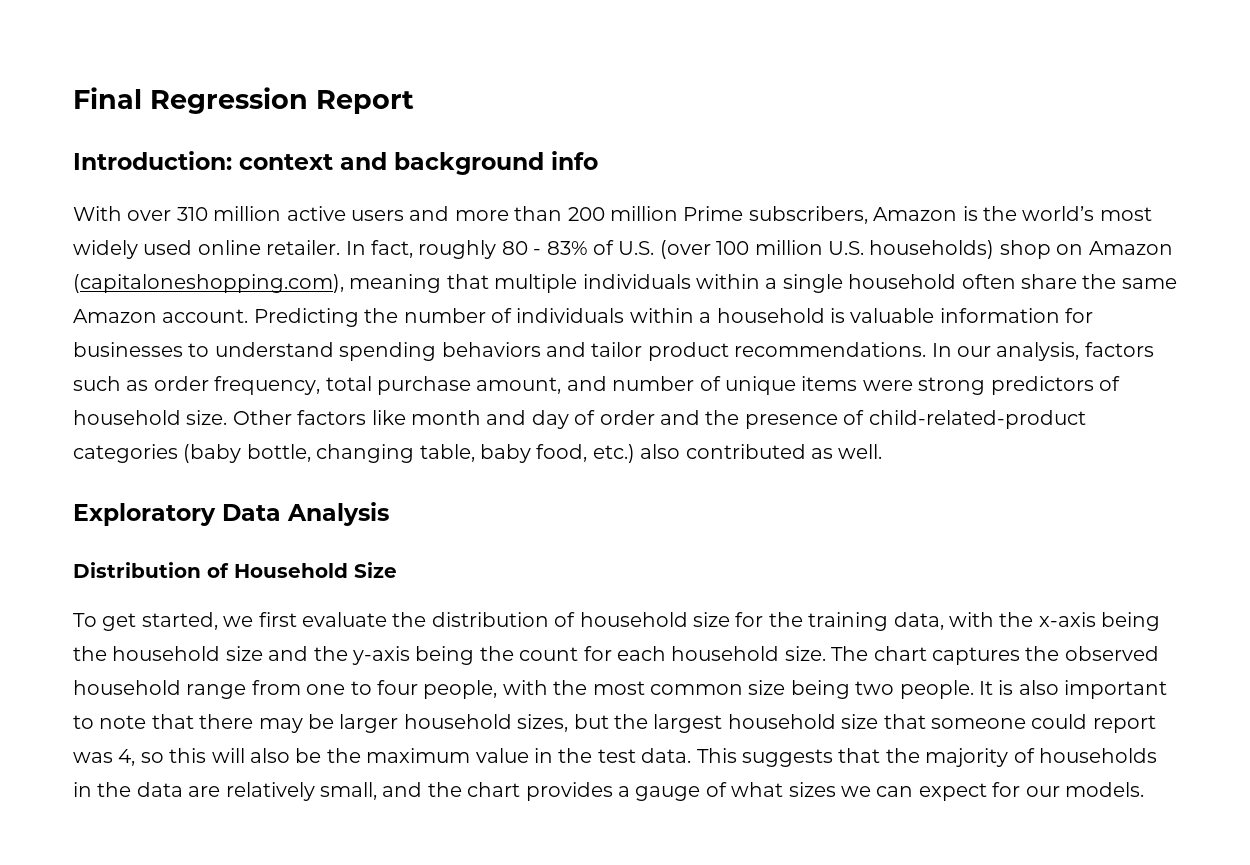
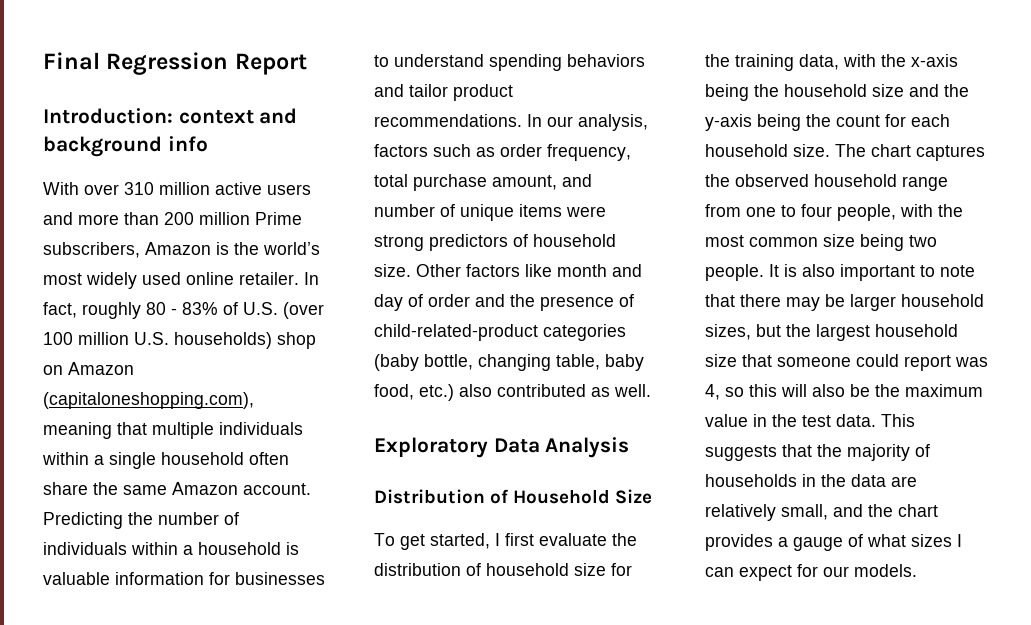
[223,616,254,627] we -> [495,533,500,546] I
[840,786,871,797] we -> [957,534,962,547] I

